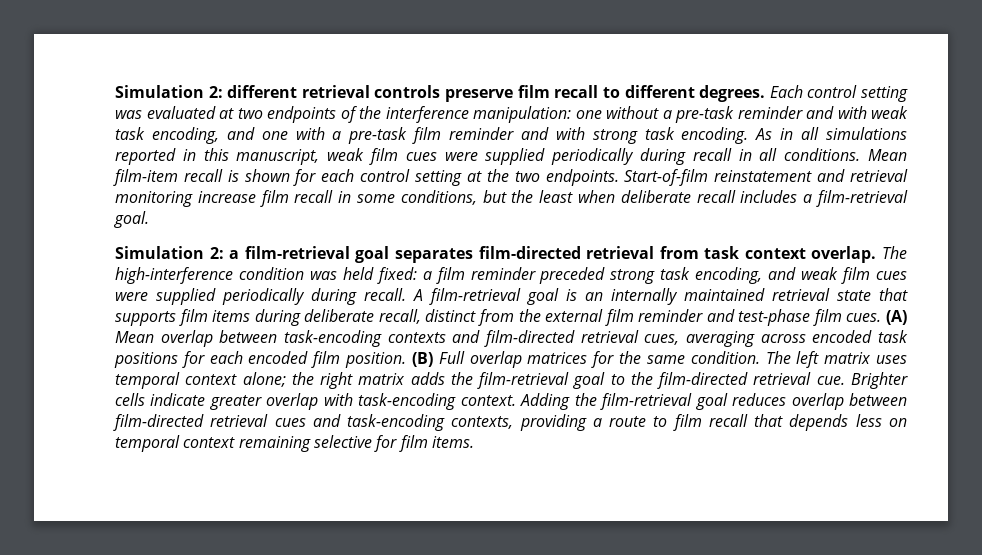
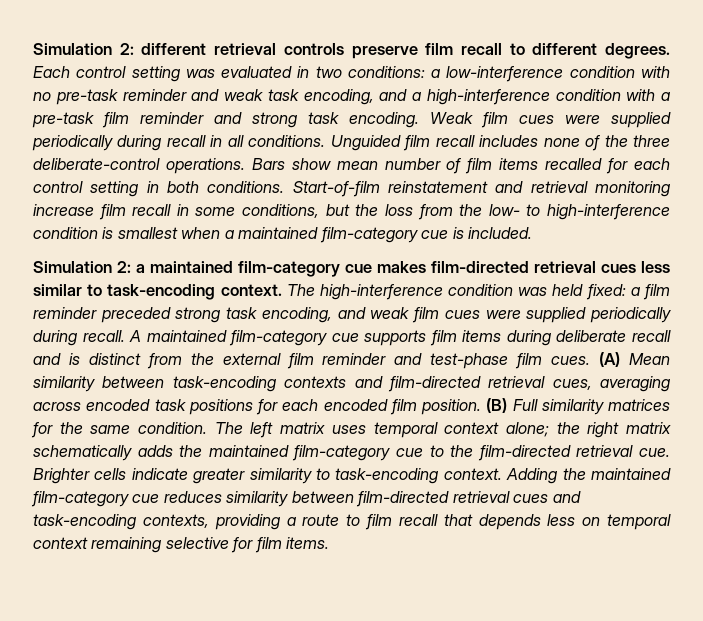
[219,106,672,123] at two endpoints of the interference manipulation: one without a -> [297,66,670,82] [33,92,51,101] in two conditions: a low-interference condition with no
[837,106,867,119] with -> (220, 95) none
[261,131,288,140] one -> [412,89,621,105] a high-interference condition
[555,127,585,140] with -> (242, 118) none
[755,127,907,140] [115,148,365,165] As in all simulations reported in this manuscript, weak -> [430,112,473,124] Weak
[867,149,907,161] [113,169,619,186] Mean film-item recall is shown for each control setting at the two endpoints. -> [330,135,670,151] [33,158,671,174] [33,181,285,197] Unguided film recall includes none of the three deliberate-control operations. Bars show mean number of film items recalled for each control setting in both conditions.
[539,190,908,207] [114,211,149,228] [115,246,877,263] least when deliberate recall includes a film-retrieval goal. // Simulation 2: a film-retrieval goal separates film-directed retrieval from task context overlap. -> [384,204,671,220] [33,227,533,243] [33,261,670,277] [33,284,282,300] loss from the low- to high-interference condition is smallest when a maintained film-category cue is included. // Simulation 2: a maintained film-category cue makes film-directed retrieval cues less similar to task-encoding context.
[429,288,908,305] film-retrieval goal is an internally maintained retrieval state that -> [146,330,359,346] maintained film-category cue
[378,309,421,324] recall, -> [632,330,671,342] [33,353,80,365] recall and is
[160,330,213,347] overlap -> [33,376,95,392] similarity
[469,351,522,368] overlap -> [541,399,604,415] similarity
(406, 379) none -> [33,445,132,461] schematically
[477,372,606,389] film-retrieval goal -> [208,445,424,461] maintained film-category cue
[266,393,353,410] overlap with -> [249,468,330,484] similarity to
[600,393,844,410] film-retrieval goal reduces overlap -> [590,468,671,480] [31,491,289,507] maintained film-category cue reduces similarity

